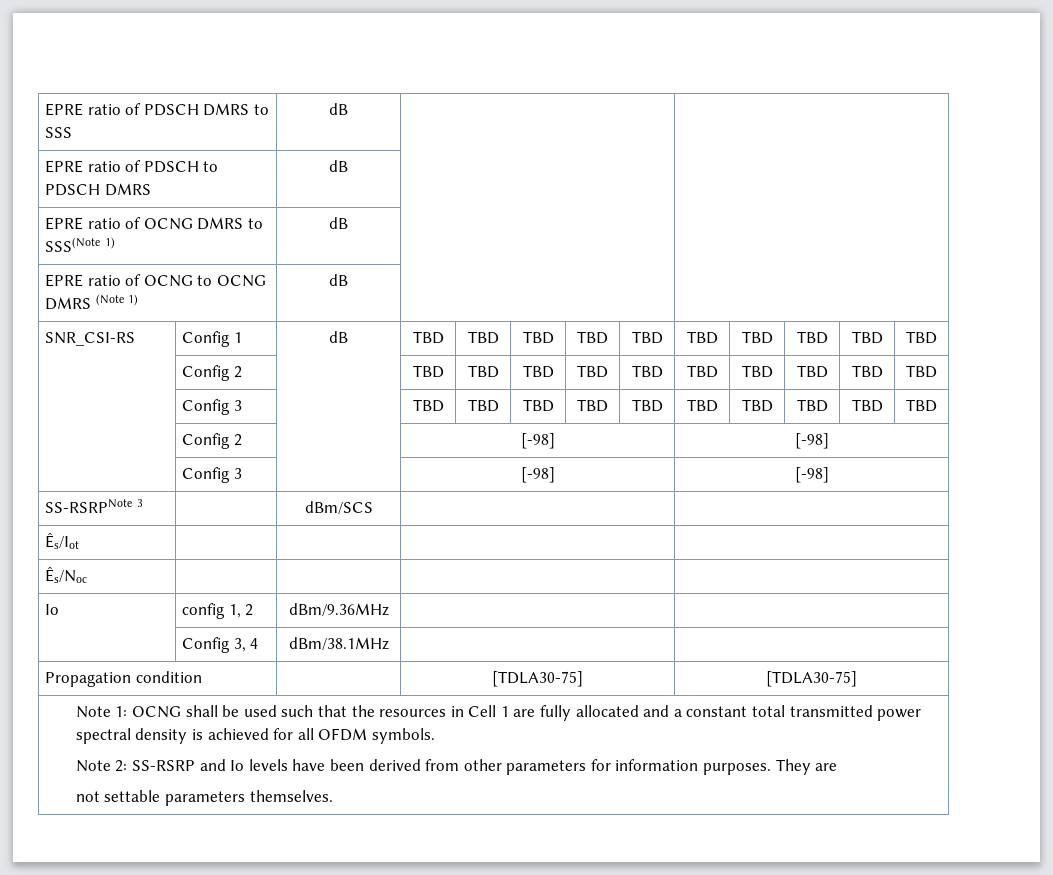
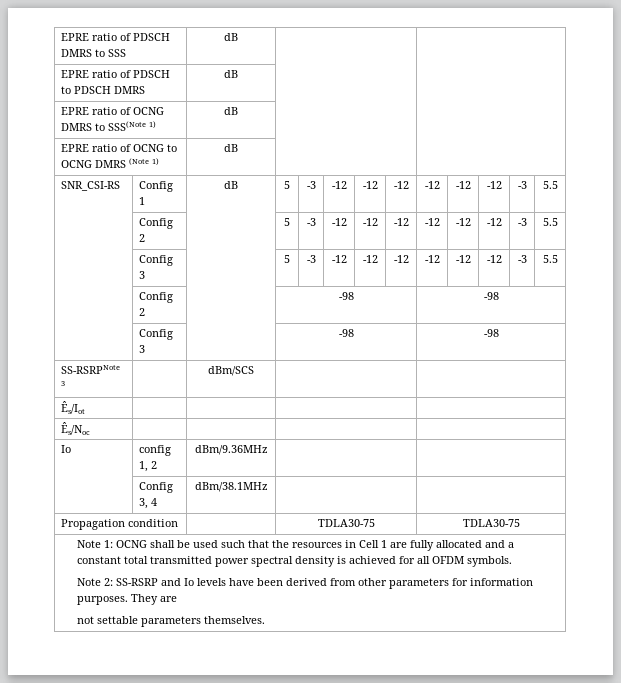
[412,331,444,344] [467,331,499,344] [522,331,554,344] [577,331,608,344] [631,331,663,344] [686,331,718,344] [741,331,773,344] [796,331,828,344] [851,331,883,344] [906,331,937,344] [182,365,242,381] [412,365,444,378] [467,365,499,378] [522,365,554,378] [577,365,608,378] [631,365,663,378] [686,365,718,378] [741,365,773,378] [796,365,828,378] [851,365,883,378] [906,365,937,378] [182,399,242,415] [412,399,444,412] [467,399,499,412] [522,399,554,412] [577,399,608,412] [631,399,663,412] [686,399,718,412] [741,399,773,412] [796,399,828,412] [851,399,883,412] [906,399,937,412] [182,433,242,449] [520,433,555,449] [794,433,829,449] [182,467,242,483] [520,467,555,483] [794,467,829,483] TBD | TBD | TBD | TBD | TBD | TBD | TBD | TBD | TBD | TBD // | Config 2 | | TBD | TBD | TBD | TBD | TBD | TBD | TBD | TBD | TBD | TBD // | Config 3 | | TBD | TBD | TBD | TBD | TBD | TBD | TBD | TBD | TBD | TBD // | Config 2 | | [-98] | [-98] // | Config 3 | | [-98] | [-98] -> [284,181,290,189] [306,181,316,189] [331,181,347,189] [362,181,378,189] [393,181,409,189] [424,181,440,189] [455,181,471,189] [486,181,502,189] [517,181,527,189] [542,181,558,189] [138,218,173,229] [138,234,145,242] [284,218,290,226] [306,218,316,226] [331,218,347,226] [362,218,378,226] [393,218,409,226] [424,218,440,226] [455,218,471,226] [486,218,502,226] [517,218,527,226] [542,218,558,226] [138,255,173,266] [138,271,145,279] [284,255,290,263] [306,255,316,263] [331,255,347,263] [362,255,378,263] [393,255,409,263] [424,255,440,263] [455,255,471,263] [486,255,502,263] [517,255,527,263] [542,255,558,263] [138,292,173,303] [138,308,145,316] [338,292,354,300] [483,292,499,300] [138,329,173,340] [138,345,145,353] [338,329,354,337] [483,329,499,337] 5 | -3 | -12 | -12 | -12 | -12 | -12 | -12 | -3 | 5.5 // | Config 2 | | 5 | -3 | -12 | -12 | -12 | -12 | -12 | -12 | -3 | 5.5 // | Config 3 | | 5 | -3 | -12 | -12 | -12 | -12 | -12 | -12 | -3 | 5.5 // | Config 2 | | -98 | -98 // | Config 3 | | -98 | -98
[491,671,583,687] [766,671,857,687] [TDLA30-75] | [TDLA30-75] -> [317,519,375,527] [462,519,520,527] TDLA30-75 | TDLA30-75

